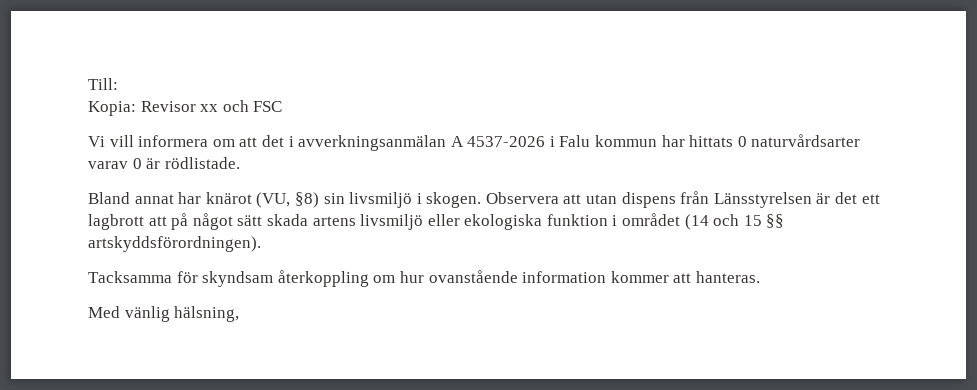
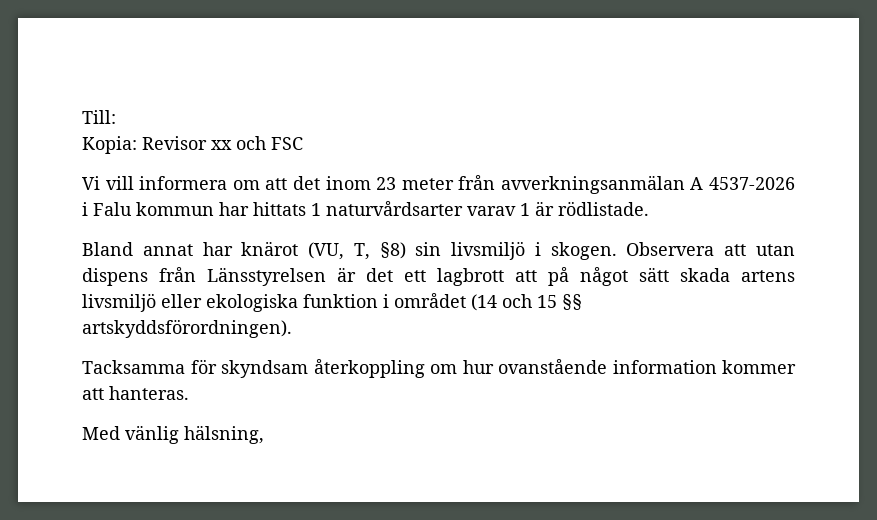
[288,136,294,147] i -> [325,175,496,190] inom 23 meter från
[737,136,747,147] 0 -> [311,203,321,216] 1
[132,158,142,169] 0 -> [520,203,530,216] 1
(291, 200) none -> [353,243,370,260] T,

